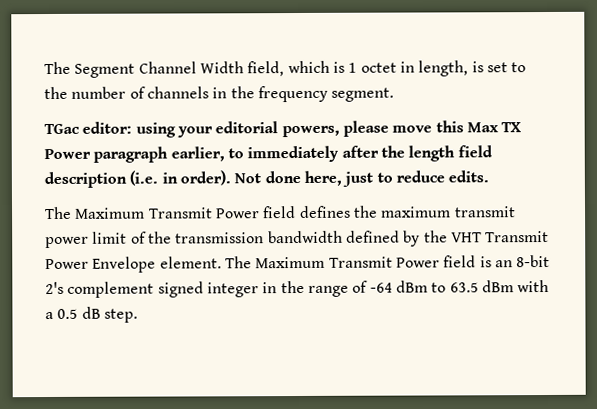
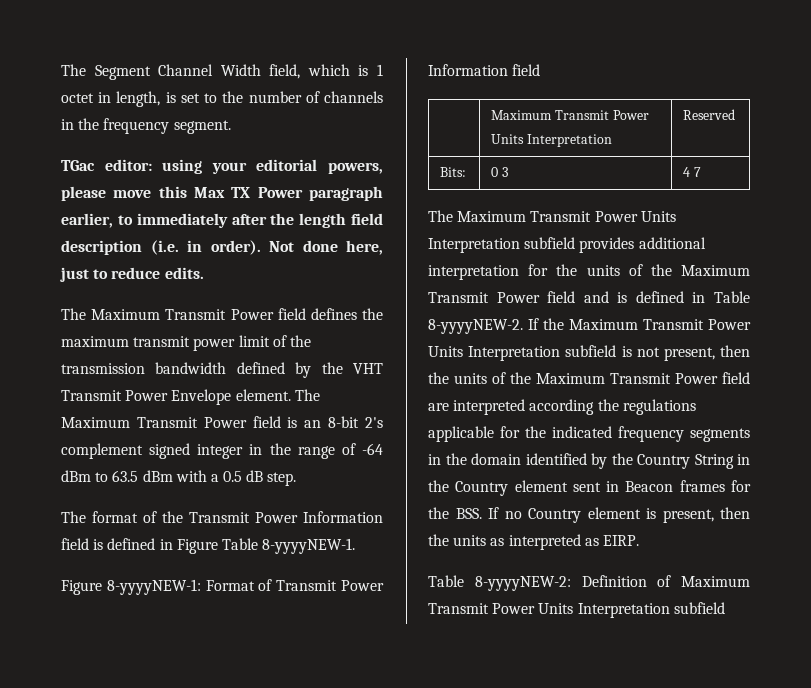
(138, 315) none -> [61,511,383,523] [61,538,356,554] [61,579,385,595] [428,64,541,76] [491,110,649,120] [491,134,613,147] [683,109,736,120] [440,167,467,177] [491,167,509,177] [683,167,702,177] [428,210,676,222] [428,237,706,253] [428,264,750,280] [428,291,750,303] [428,318,751,334] [428,345,750,361] [428,372,750,384] [428,399,696,415] [428,426,750,442] [428,453,750,469] [428,480,751,496] [428,507,750,523] [428,534,639,550] [428,575,750,591] [428,602,725,618] // The format of the Transmit Power Information field is defined in Figure Table 8-yyyyNEW-1. // Figure 8-yyyyNEW-1: Format of Transmit Power Information field // | Maximum Transmit Power Units Interpretation | Reserved // Bits: | 0 3 | 4 7 // The Maximum Transmit Power Units Interpretation subfield provides additional interpretation for the units of the Maximum Transmit Power field and is defined in Table 8-yyyyNEW-2. If the Maximum Transmit Power Units Interpretation subfield is not present, then the units of the Maximum Transmit Power field are interpreted according the regulations applicable for the indicated frequency segments in the domain identified by the Country String in the Country element sent in Beacon frames for the BSS. If no Country element is present, then the units as interpreted as EIRP. // Table 8-yyyyNEW-2: Definition of Maximum Transmit Power Units Interpretation subfield

